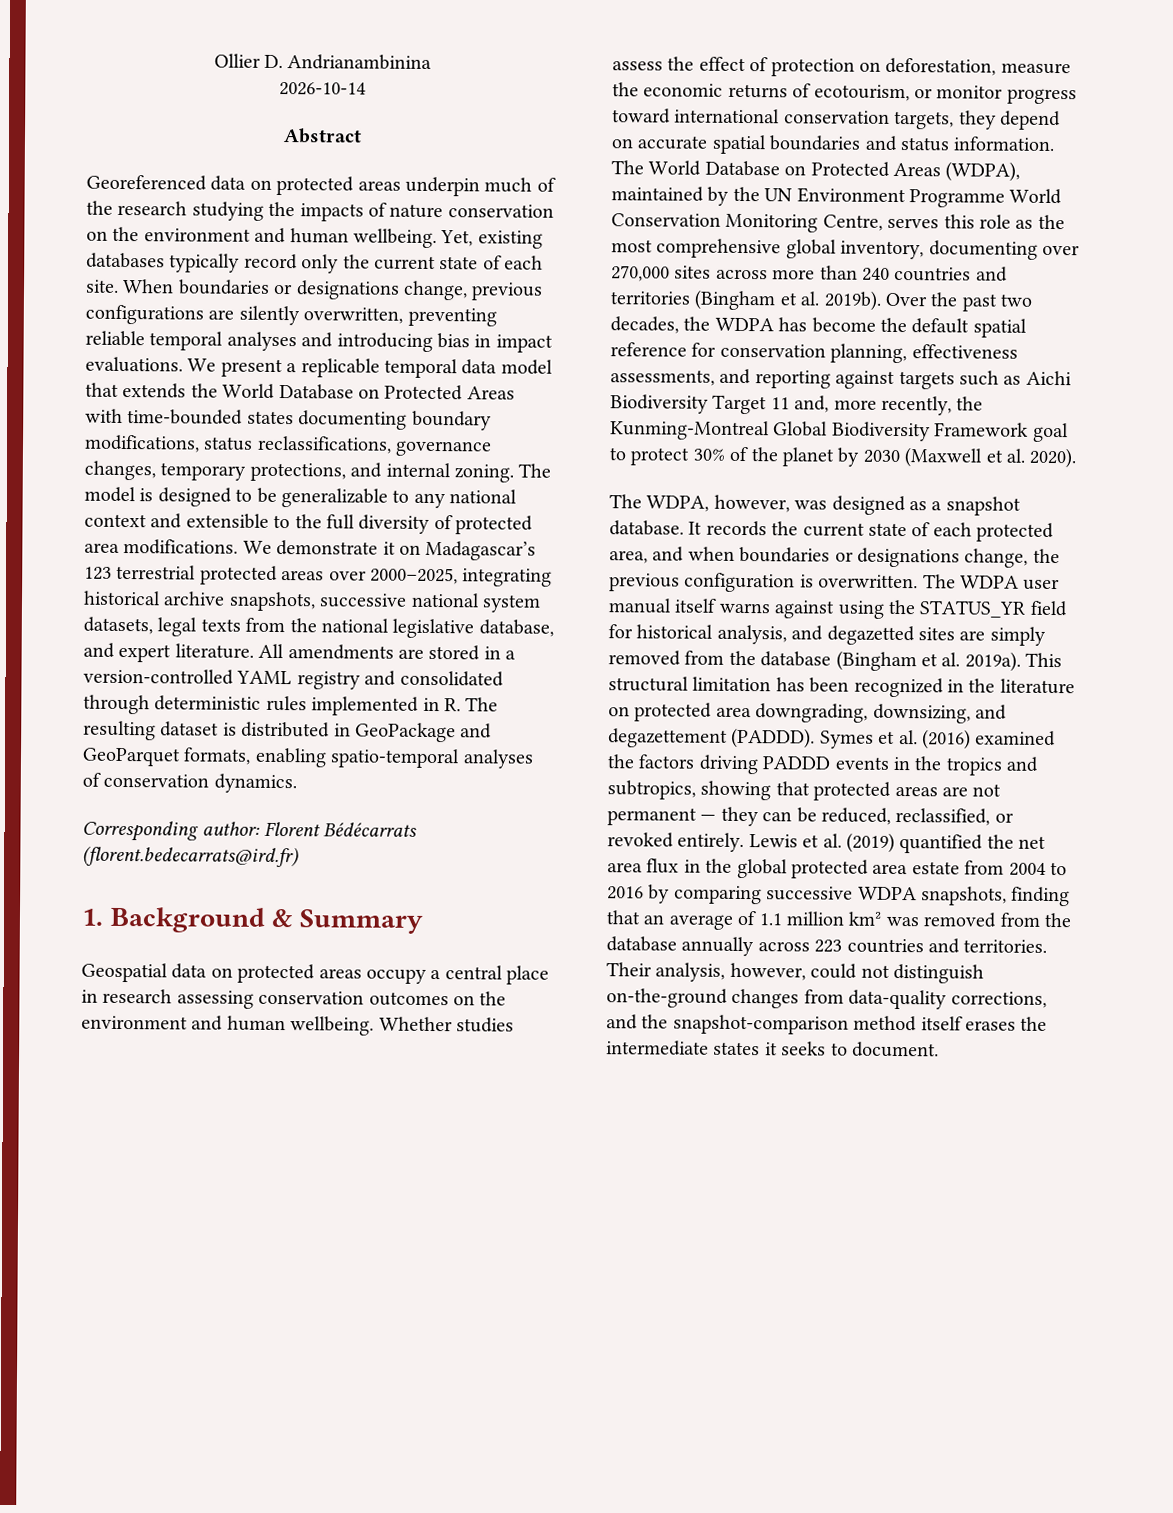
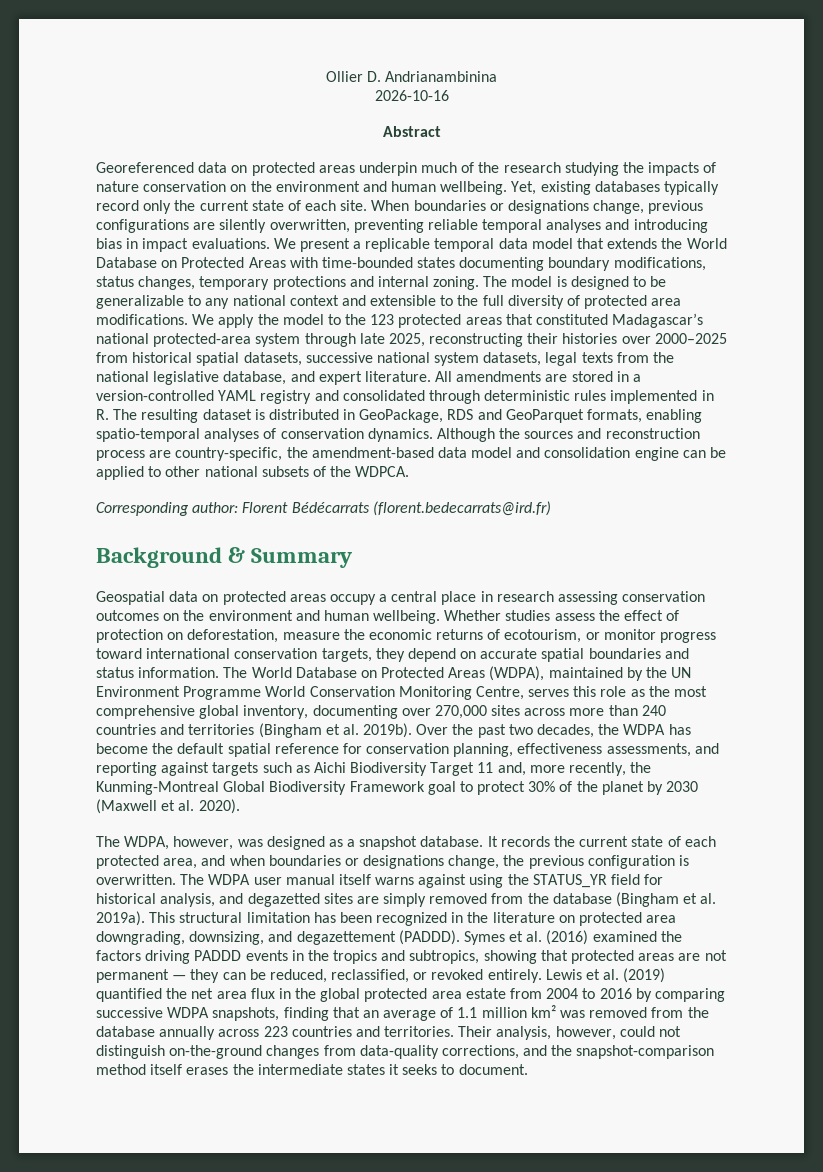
[279,82,366,96] 2026-10-14 -> [374,90,449,101] 2026-10-16
[256,435,493,457] reclassifications, governance -> (134, 281) none
[249,462,346,482] protections, -> [272,276,346,290] protections
[276,539,537,561] [84,564,553,587] [83,590,316,612] demonstrate it on Madagascar’s 123 terrestrial protected areas over 2000–2025, integrating historical archive snapshots, -> [218,313,704,328] [96,333,727,347] [96,352,302,366] apply the model to the 123 protected areas that constituted Madagascar’s national protected-area system through late 2025, reconstructing their histories over 2000–2025 from historical spatial datasets,
[355,722,456,743] GeoPackage -> [359,409,474,423] GeoPackage, RDS
(297, 783) none -> [436,428,700,442] [96,447,727,461] [96,466,410,480] Although the sources and reconstruction process are country-specific, the amendment-based data model and consolidation engine can be applied to other national subsets of the WDPCA.
[81,908,104,926] 1. -> (551, 508) none

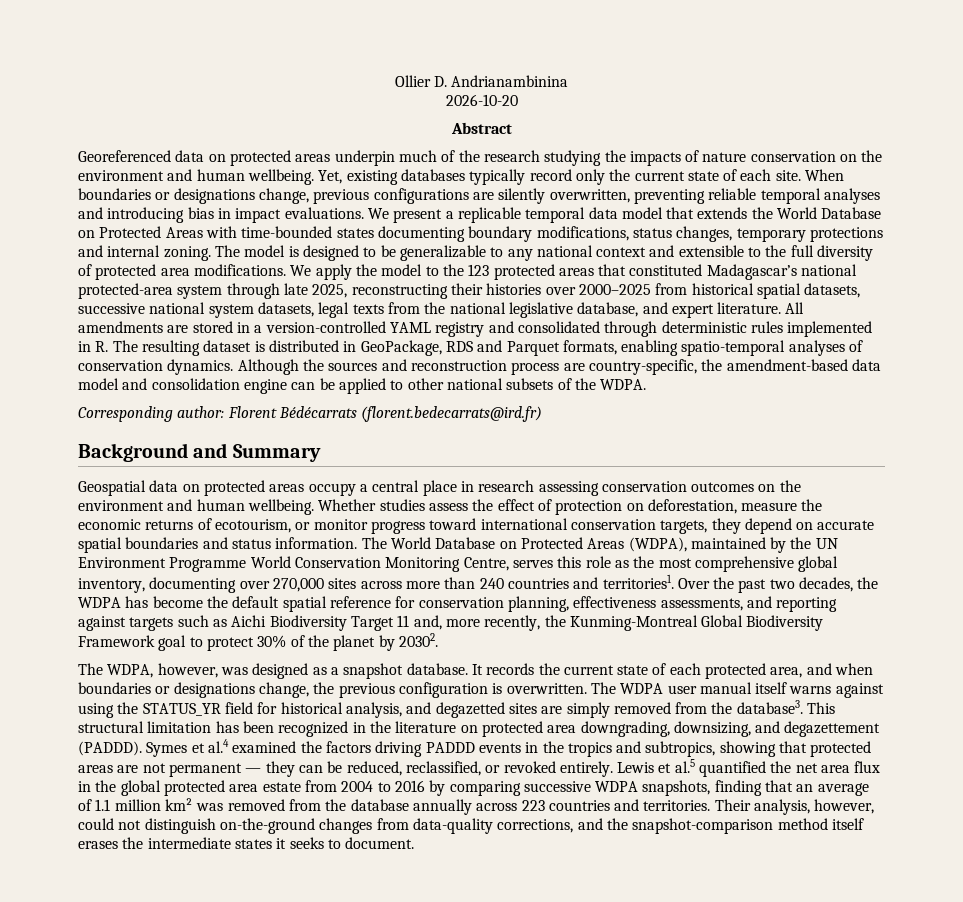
[374,90,449,101] 2026-10-16 -> [445,94,518,106] 2026-10-20
[505,409,584,423] GeoParquet -> [506,341,560,356] Parquet
[355,466,410,477] WDPCA. -> [600,379,647,390] WDPA.
[228,547,246,563] & -> [193,443,228,458] and
[188,723,413,738] territories (Bingham et al. 2019b). -> [602,574,674,589] territories1.
[666,781,699,792] [96,799,240,814] 2030 (Maxwell et al. 2020). -> [398,633,438,647] 20302.
[552,892,717,907] [96,911,145,926] database (Bingham et al. 2019a). -> [736,700,803,714] database3.
[526,930,589,945] al. (2016) -> [207,739,229,753] al.4
[603,968,666,983] al. (2019) -> [674,759,695,773] al.5

